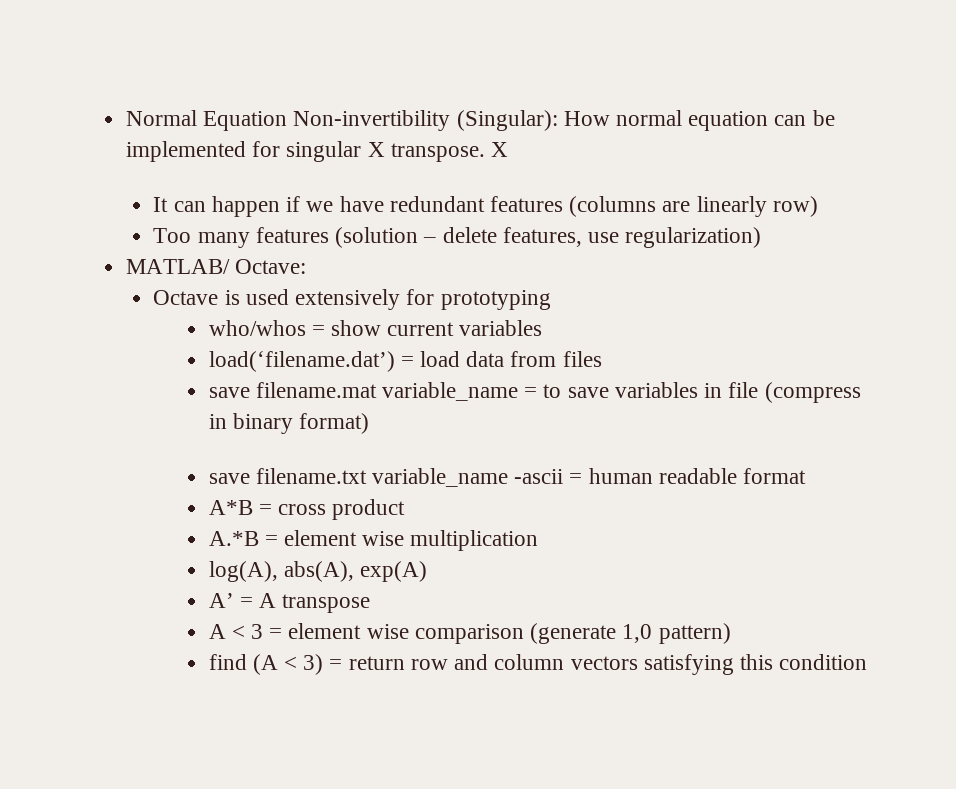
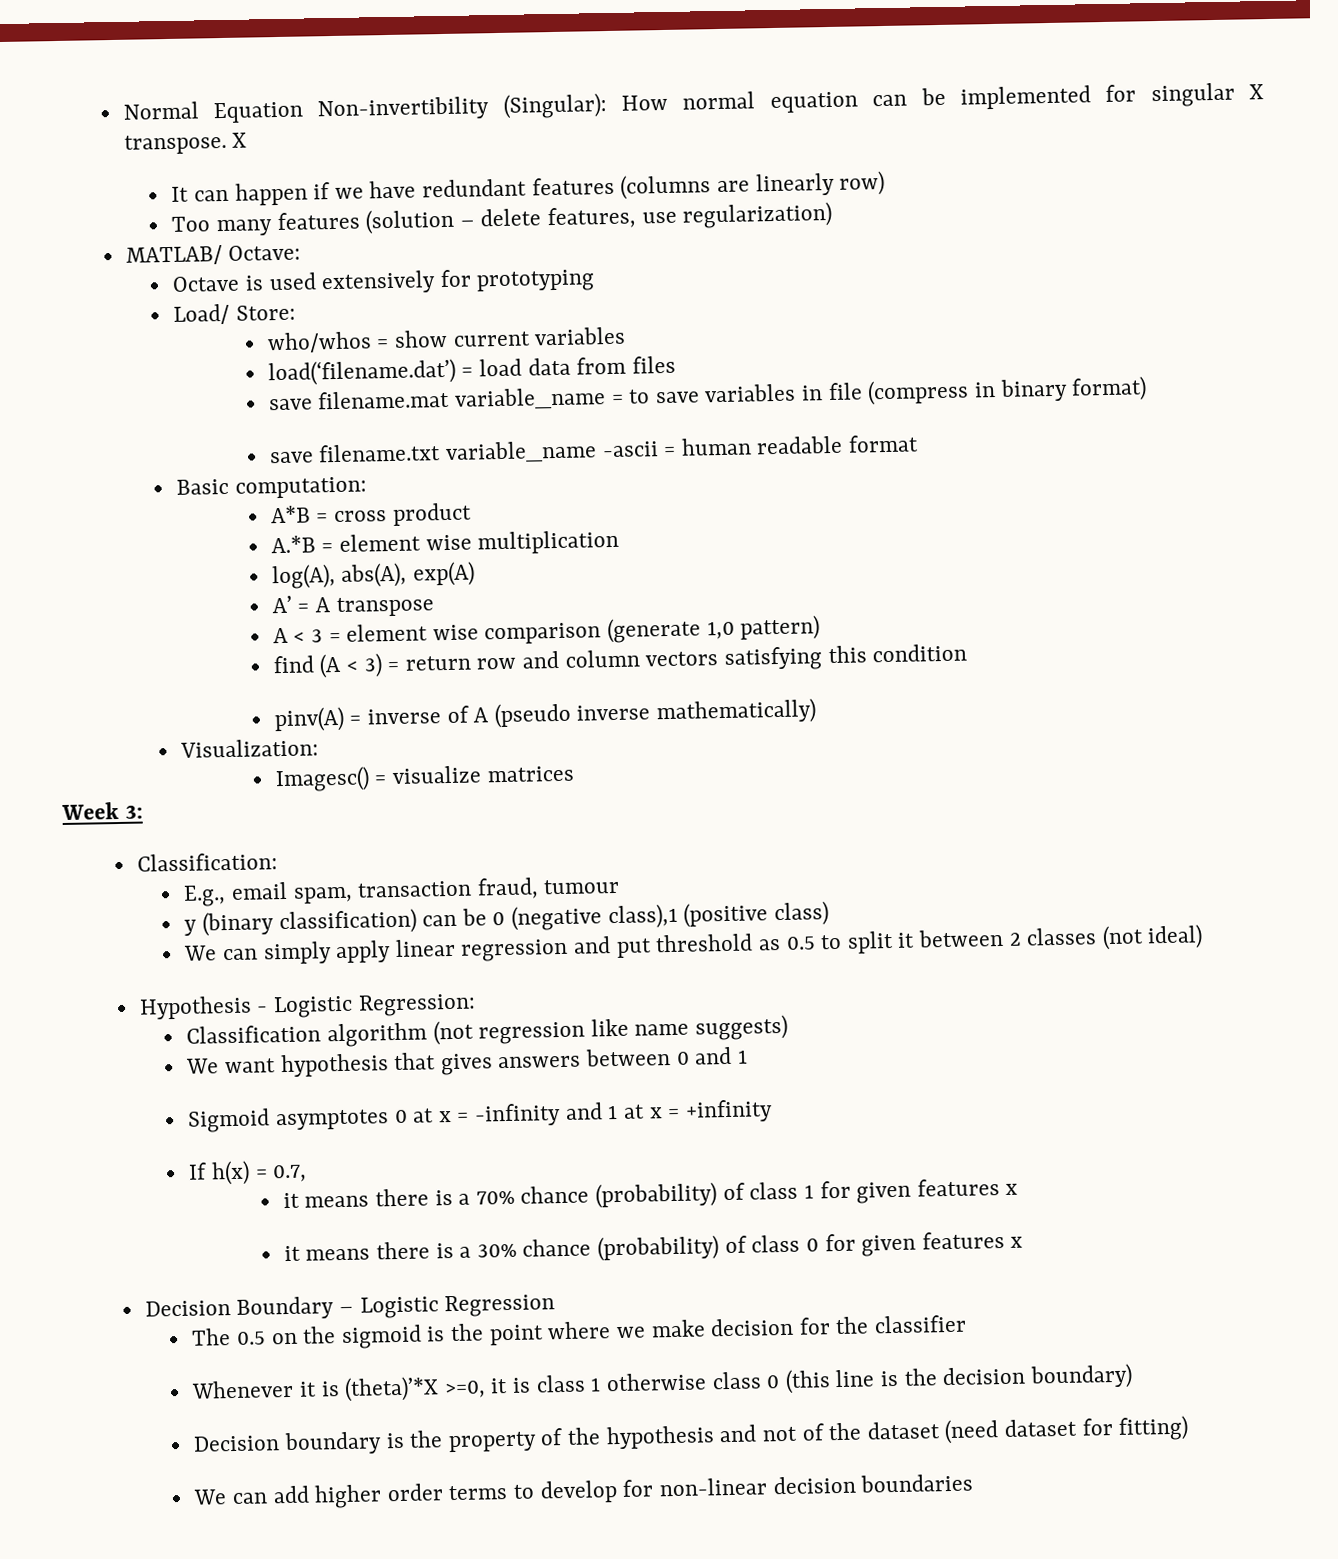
(551, 300) none -> [173,303,296,325] // Load/ Store:
(807, 476) none -> [176,476,367,499] // Basic computation:
(868, 662) none -> [273,698,817,733] [180,738,320,758] [274,765,575,793] [61,801,143,821] [136,852,278,872] [183,877,621,907] [184,901,829,937] [183,924,1204,965] [138,993,476,1020] [186,1014,789,1048] [185,1046,748,1078] [187,1099,773,1133] [188,1160,308,1186] [282,1178,1019,1209] [283,1230,1024,1262] [144,1294,556,1320] [191,1314,967,1350] [191,1363,1133,1402] [193,1415,1190,1456] [193,1473,974,1509] // pinv(A) = inverse of A (pseudo inverse mathematically) // Visualization: // Imagesc() = visualize matrices // Week 3: // Classification: // E.g., email spam, transaction fraud, tumour // y (binary classification) can be 0 (negative class),1 (positive class) // We can simply apply linear regression and put threshold as 0.5 to split it between 2 classes (not ideal) // Hypothesis - Logistic Regression: // Classification algorithm (not regression like name suggests) // We want hypothesis that gives answers between 0 and 1 // Sigmoid asymptotes 0 at x = -infinity and 1 at x = +infinity // If h(x) = 0.7, // it means there is a 70% chance (probability) of class 1 for given features x // it means there is a 30% chance (probability) of class 0 for given features x // Decision Boundary – Logistic Regression // The 0.5 on the sigmoid is the point where we make decision for the classifier // Whenever it is (theta)’*X >=0, it is class 1 otherwise class 0 (this line is the decision boundary) // Decision boundary is the property of the hypothesis and not of the dataset (need dataset for fitting) // We can add higher order terms to develop for non-linear decision boundaries

